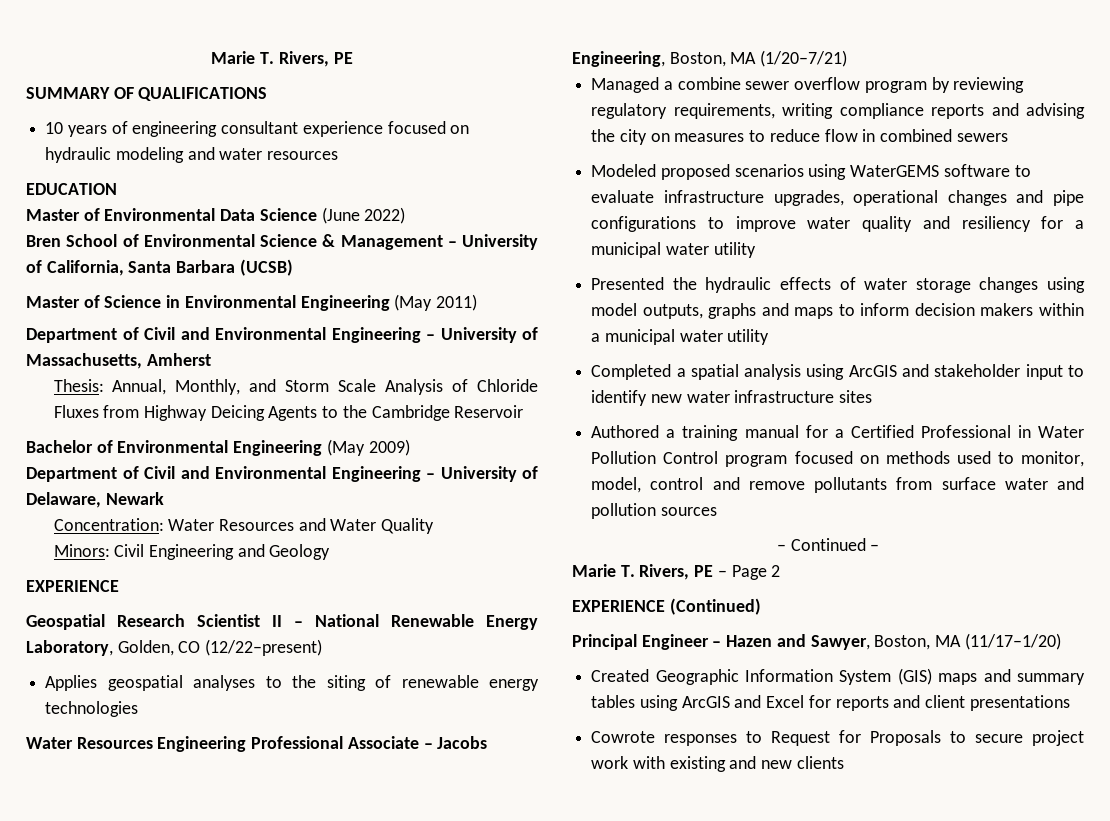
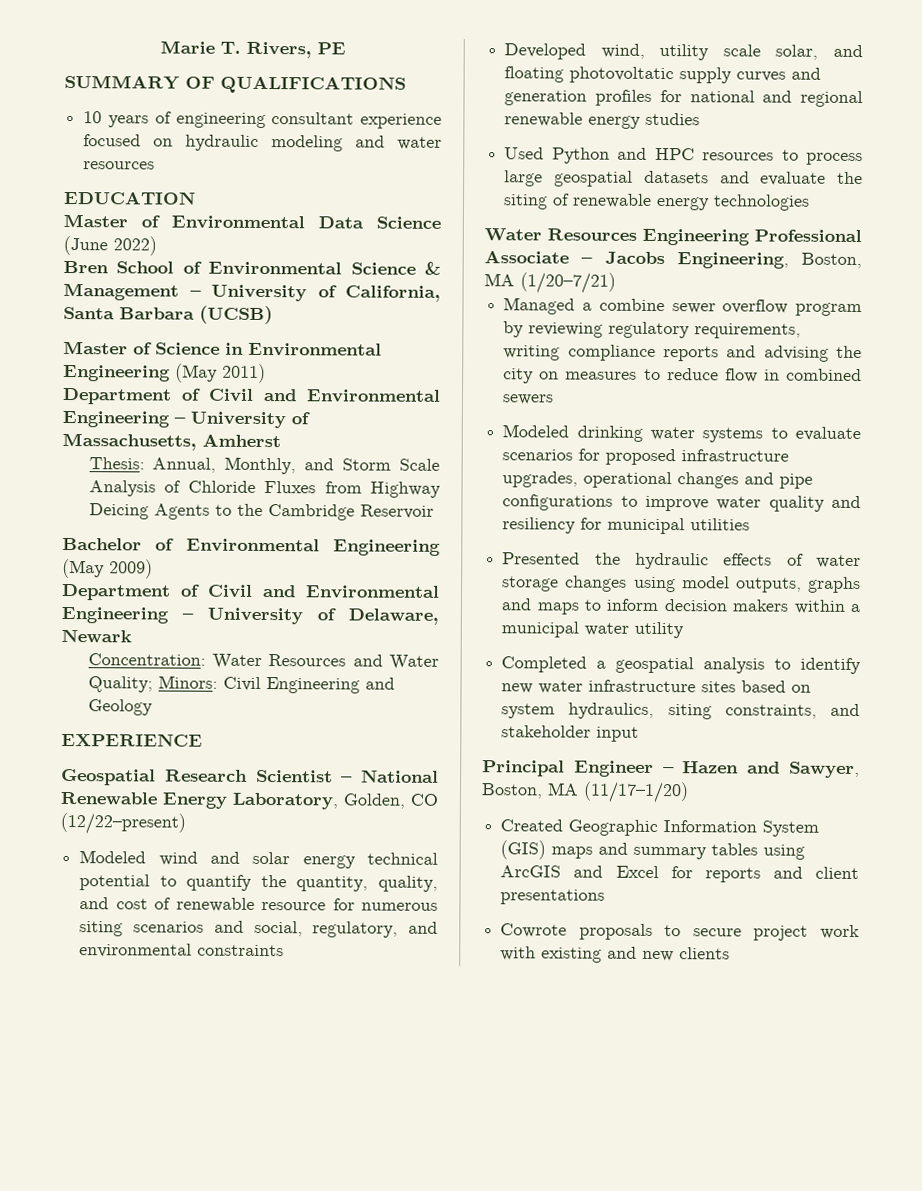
[381,518,435,534] Quality // -> [87,676,153,693] Quality;
[272,615,282,627] II -> (333, 776) none
[45,675,282,691] Applies geospatial analyses to -> [79,850,438,869] [79,874,439,892] [79,897,438,912] [79,920,438,938] [79,943,285,958] [504,43,863,61] [504,66,822,84] [504,89,863,108] [504,112,701,129] [504,147,863,166] [504,170,827,187] Modeled wind and solar energy technical potential to quantify the quantity, quality, and cost of renewable resource for numerous siting scenarios and social, regulatory, and environmental constraints // Developed wind, utility scale solar, and floating photovoltatic supply curves and generation profiles for national and regional renewable energy studies // Used Python and HPC resources to process large geospatial datasets and evaluate
[660,164,1031,180] [591,190,655,203] proposed scenarios using WaterGEMS software to evaluate -> [576,425,861,443] [502,448,677,466] drinking water systems to evaluate scenarios for proposed
[1075,220,1084,229] [591,242,756,258] a municipal water utility -> [607,517,751,535] municipal utilities
[690,364,1063,380] spatial analysis using ArcGIS and stakeholder input -> [615,656,766,674] geospatial analysis
[591,425,1084,441] [591,451,1084,467] [591,477,1084,493] [591,503,717,519] [776,538,880,551] [572,564,781,580] [572,598,761,615] // Authored a training manual for a Certified Professional in Water Pollution Control program focused on methods used to monitor, model, control and remove pollutants from surface water and pollution sources // – Continued – // Marie T. Rivers, PE – Page 2 // EXPERIENCE (Continued) -> [741,680,812,693] [501,702,860,720] [501,725,640,742] based on system hydraulics, siting constraints, and stakeholder input
[664,730,942,746] responses to Request for Proposals -> [578,923,653,940] proposals

